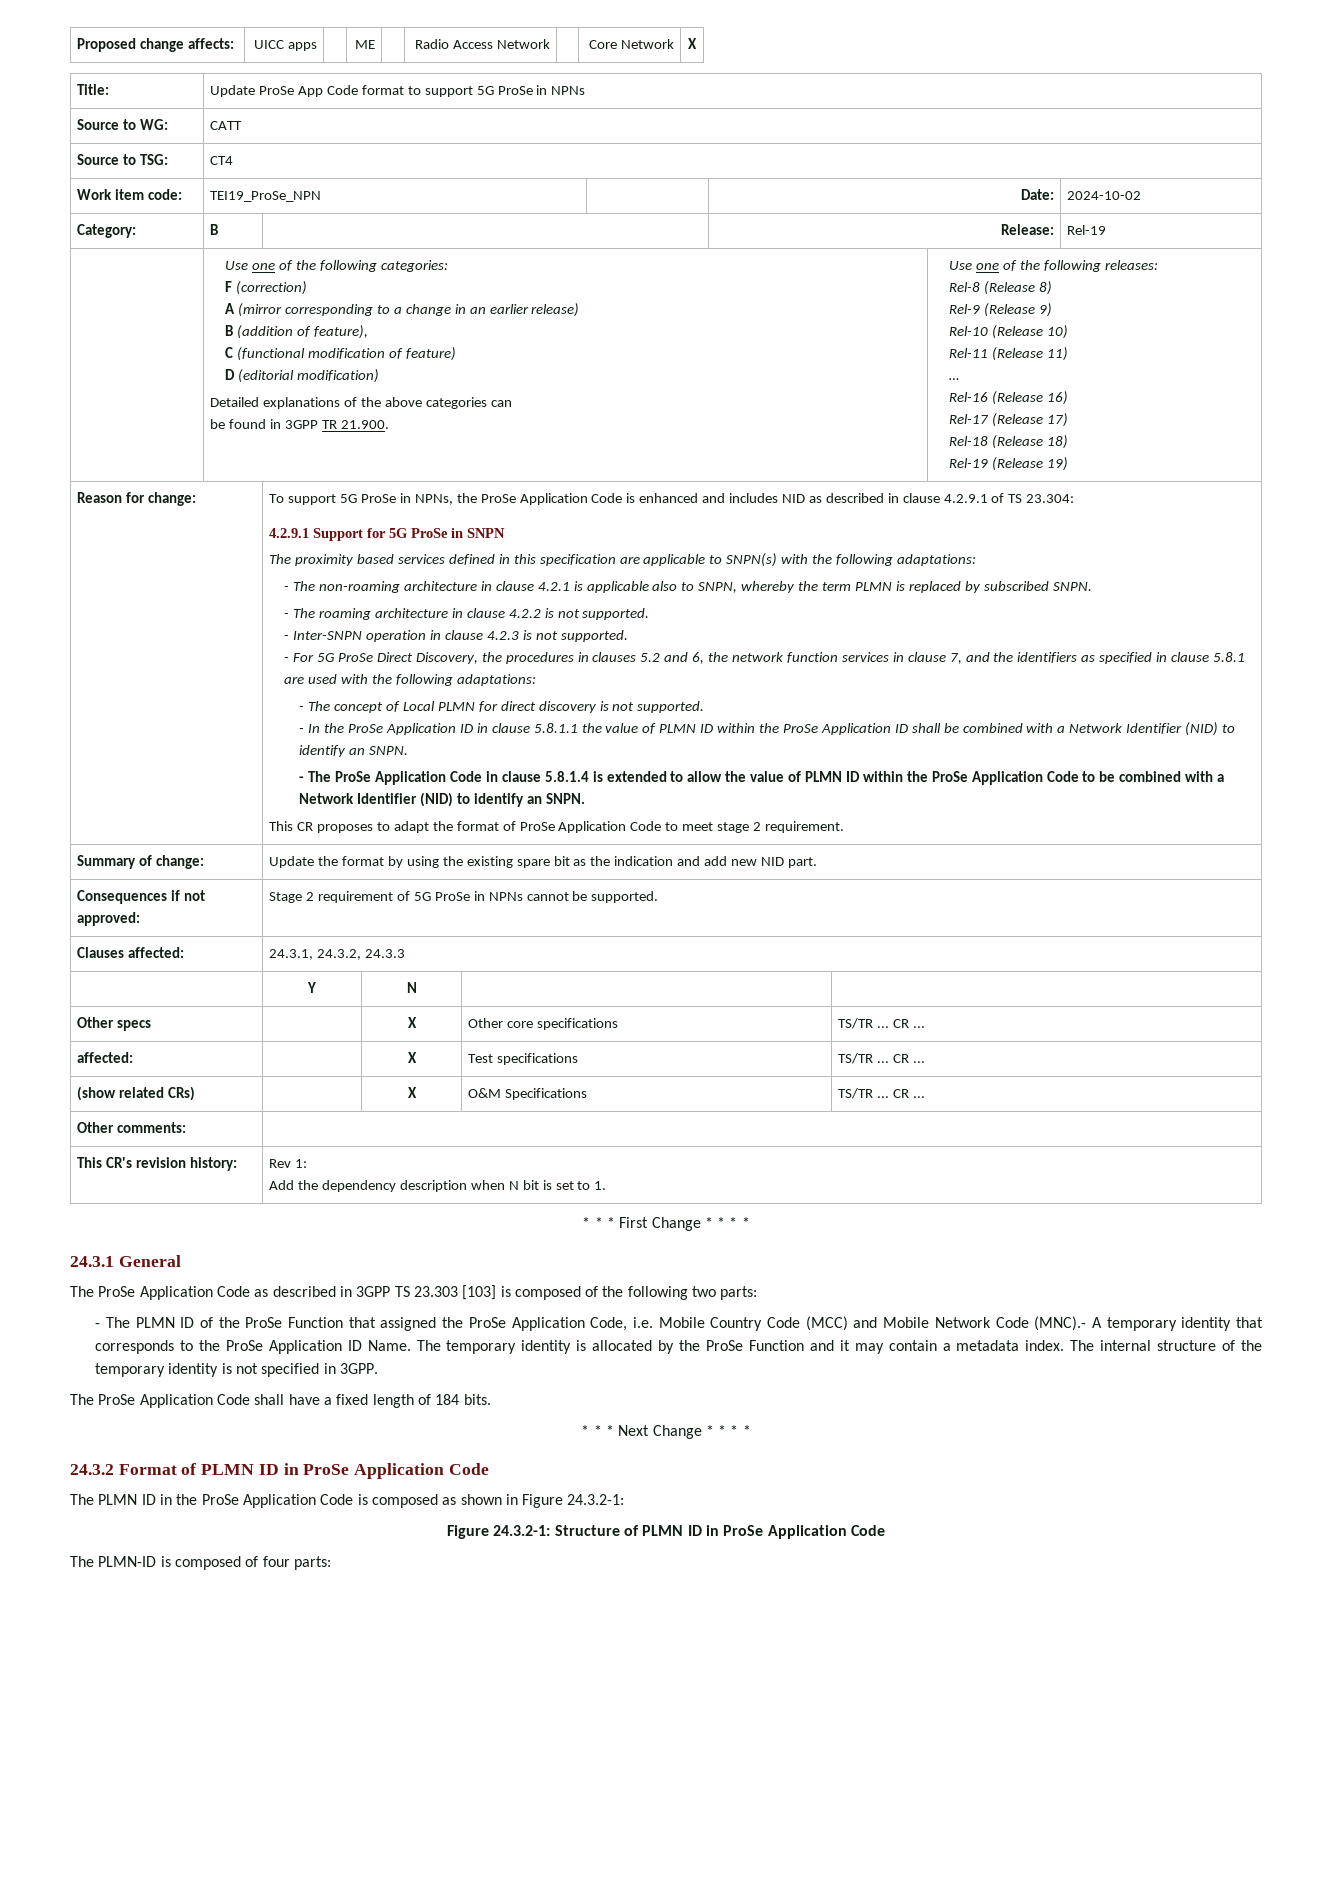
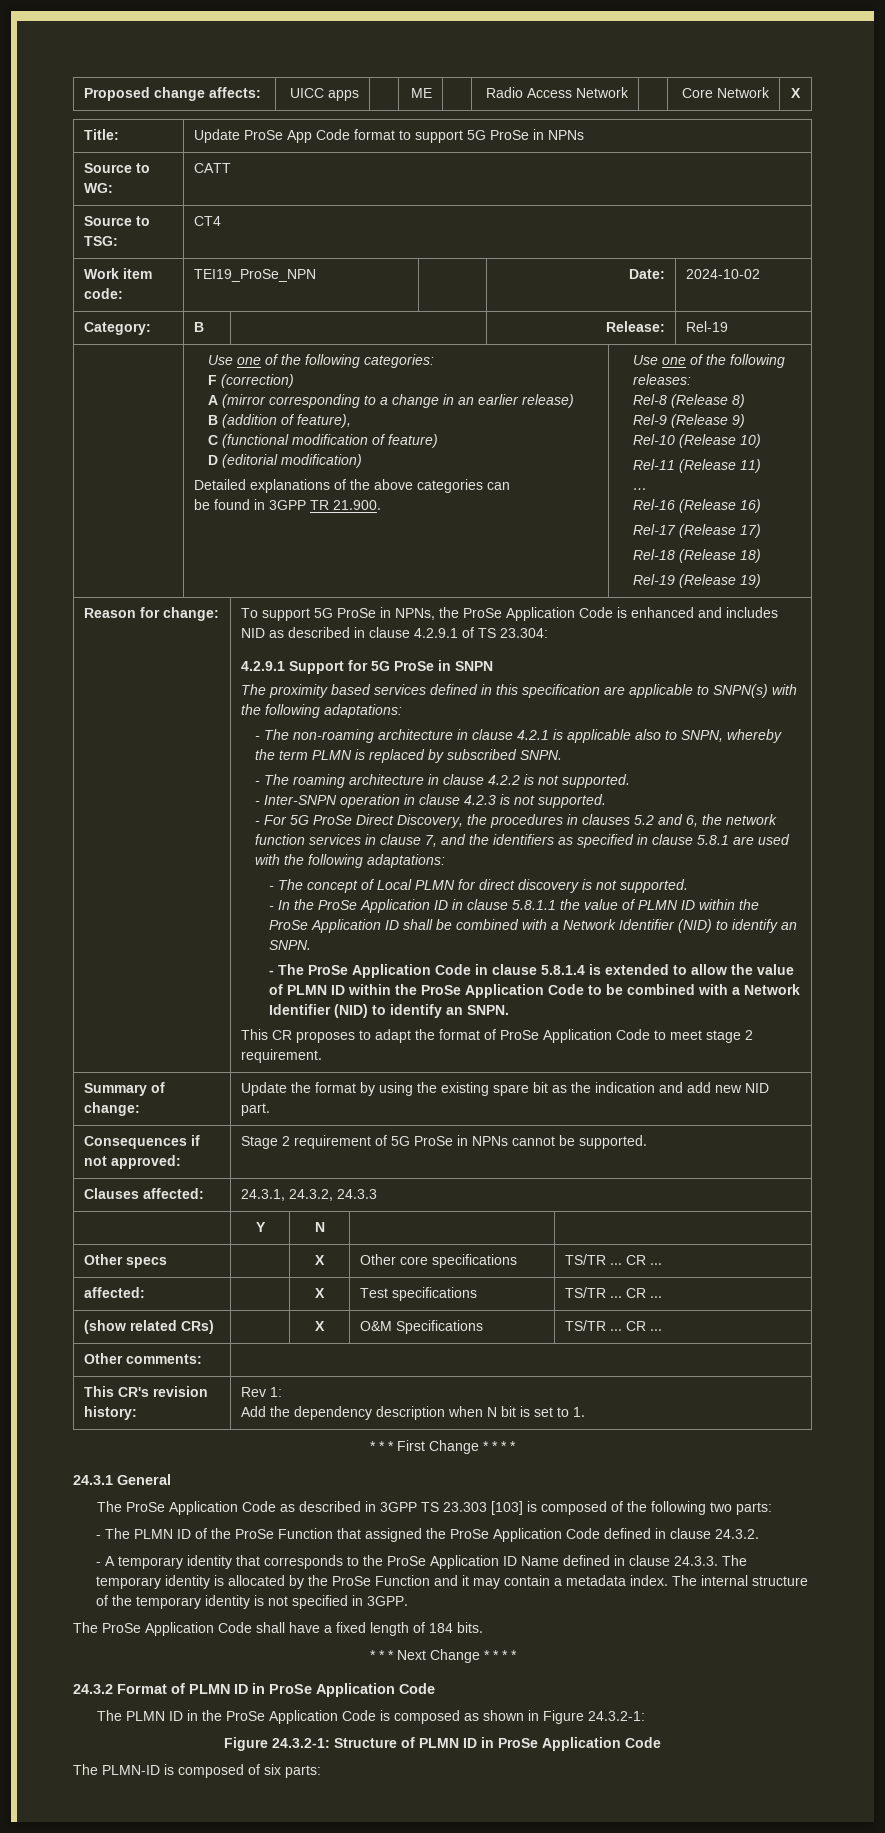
[590,1316,1087,1331] Code, i.e. Mobile Country Code (MCC) and Mobile Network Code (MNC).- -> [566,1528,760,1539] [96,1562,102,1566] Code defined in clause 24.3.2. // -
[367,1340,411,1351] Name. -> [521,1555,719,1566] Name defined in clause 24.3.3.
[262,1556,290,1567] four -> [264,1764,281,1775] six

